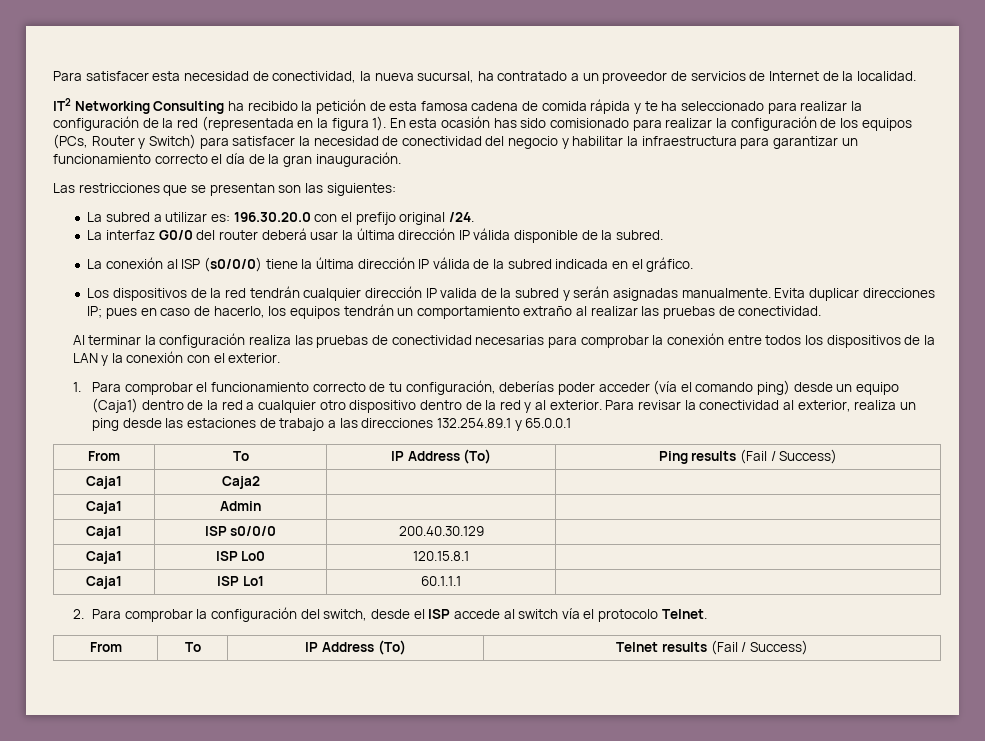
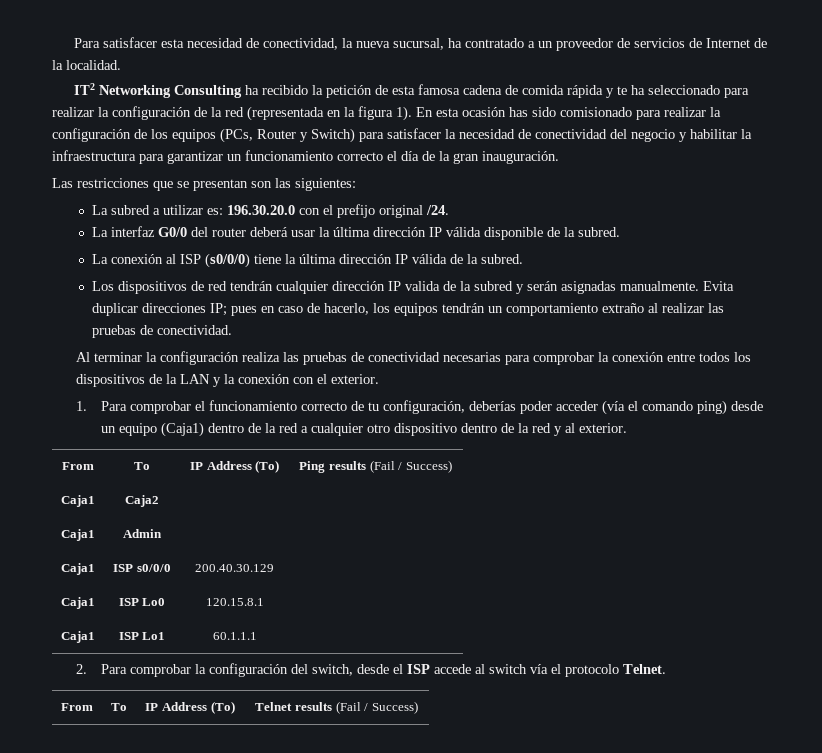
[507,257,694,272] subred indicada en el gráfico. -> [481,254,524,264] subred.
[210,288,222,298] la -> (205, 286) none
[605,400,916,412] [92,418,572,431] Para revisar la conectividad al exterior, realiza un ping desde las estaciones de trabajo a las direcciones 132.254.89.1 y 65.0.0.1 -> (627, 428) none

